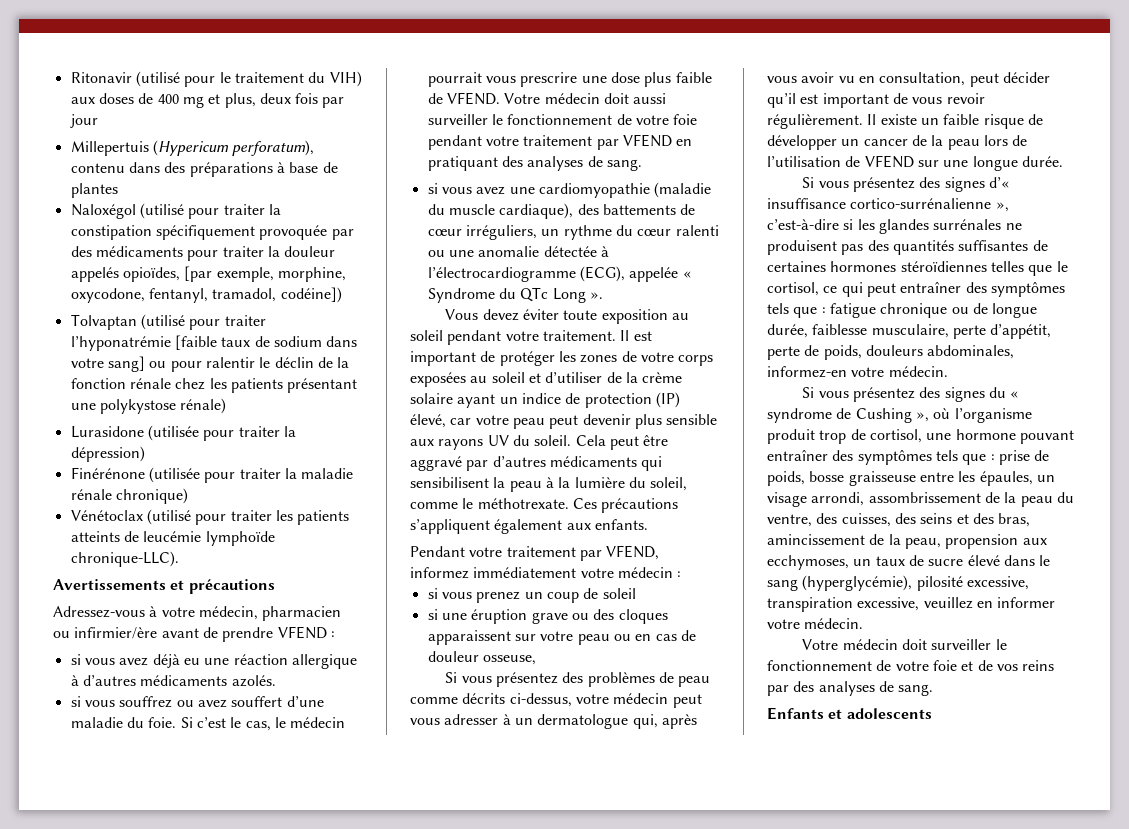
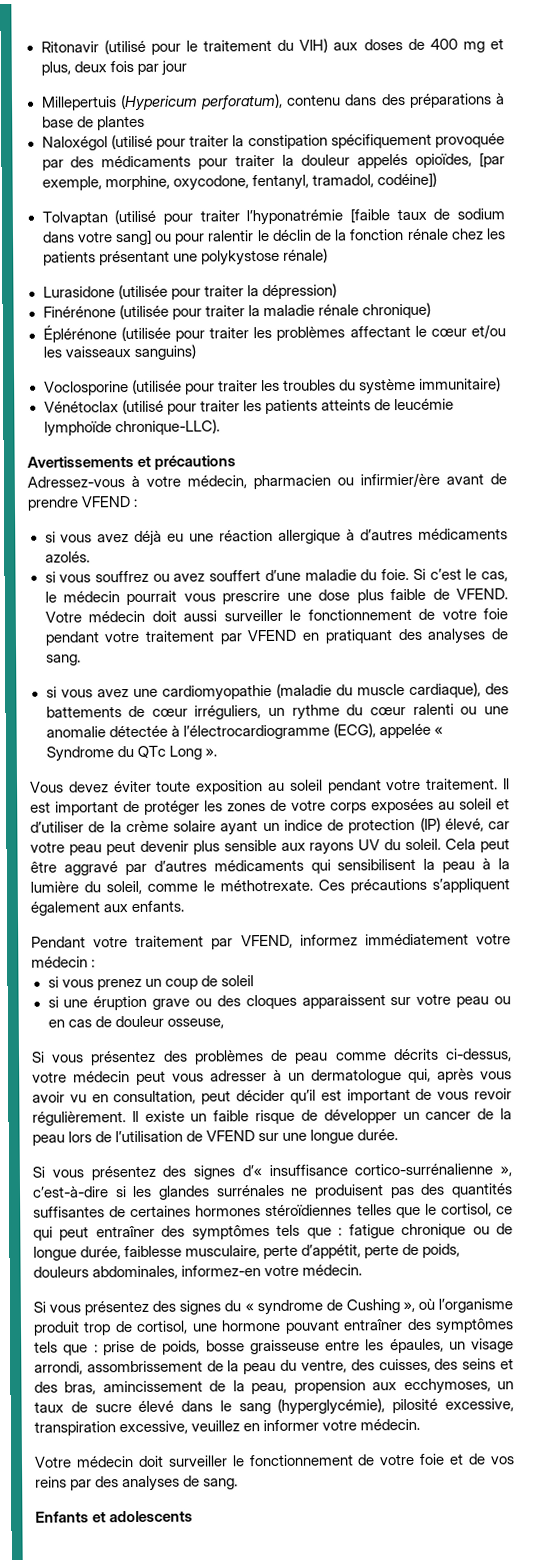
(188, 496) none -> [42,324,507,343] [42,344,196,360] [43,377,501,396] // Éplérénone (utilisée pour traiter les problèmes affectant le cœur et/ou les vaisseaux sanguins) // Voclosporine (utilisée pour traiter les troubles du système immunitaire)

